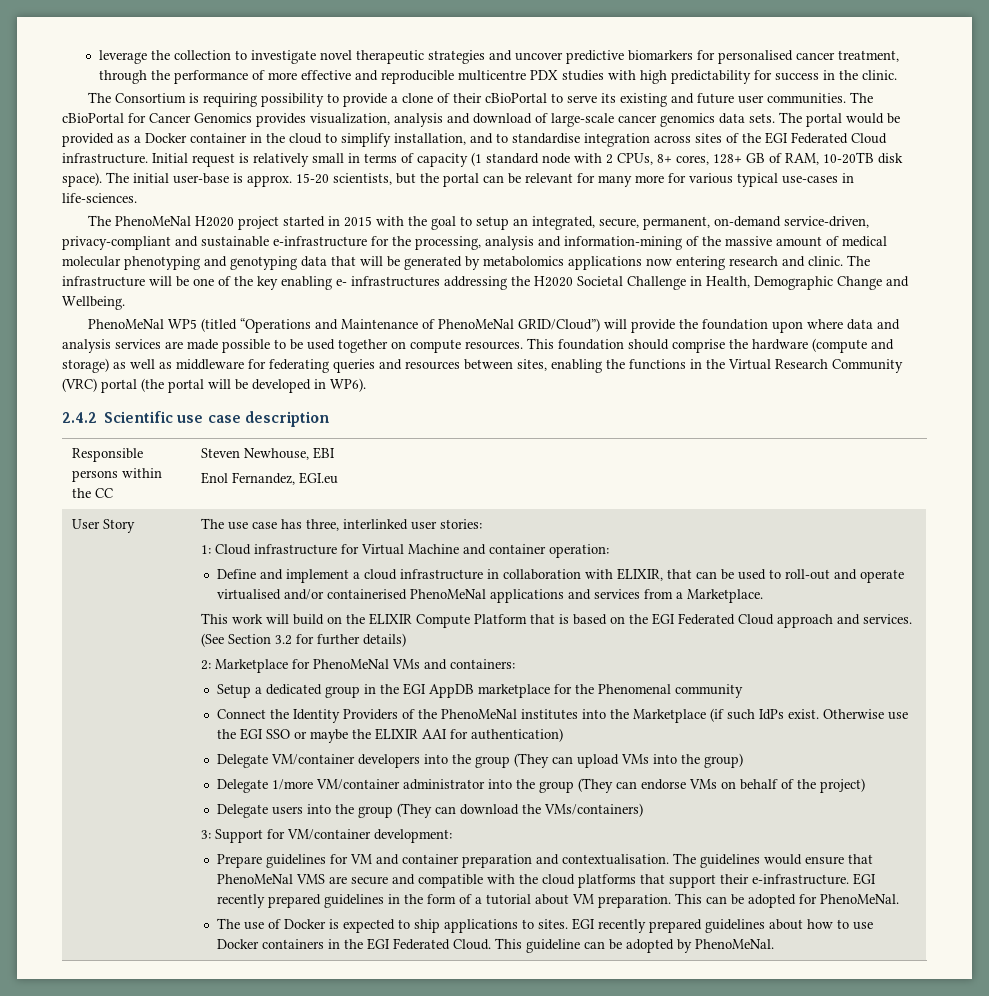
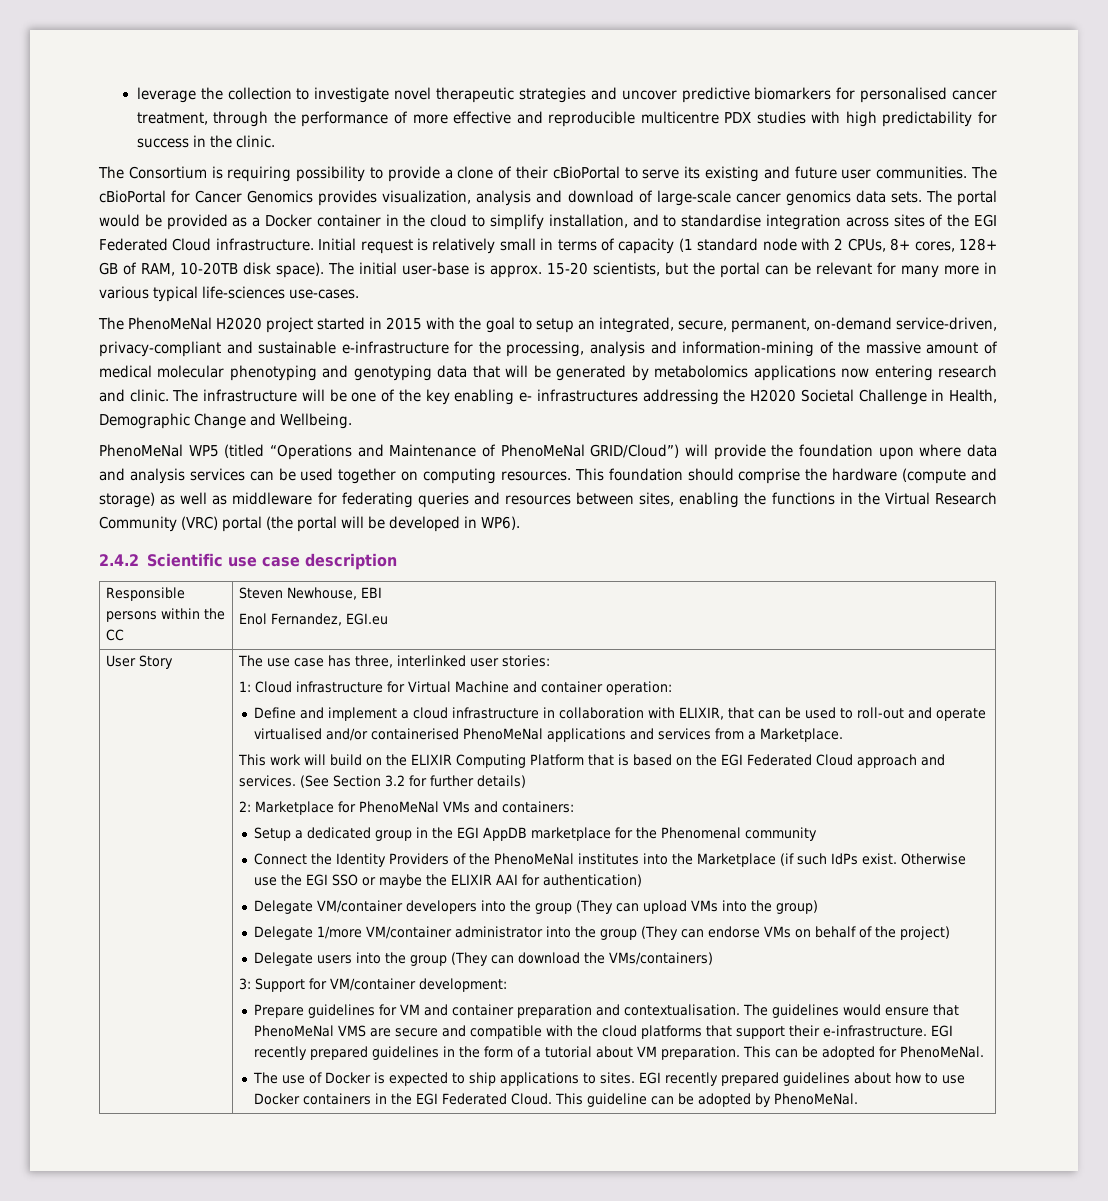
[668,173,686,183] for -> [984,262,998,274] in
[782,173,854,184] [62,193,137,203] use-cases in life-sciences. -> [202,286,360,299] life-sciences use-cases.
[165,339,286,353] are made possible to -> [249,471,274,481] can
[410,339,461,353] compute -> [423,468,497,484] computing
[416,614,471,628] Compute -> [456,754,527,768] Computing

